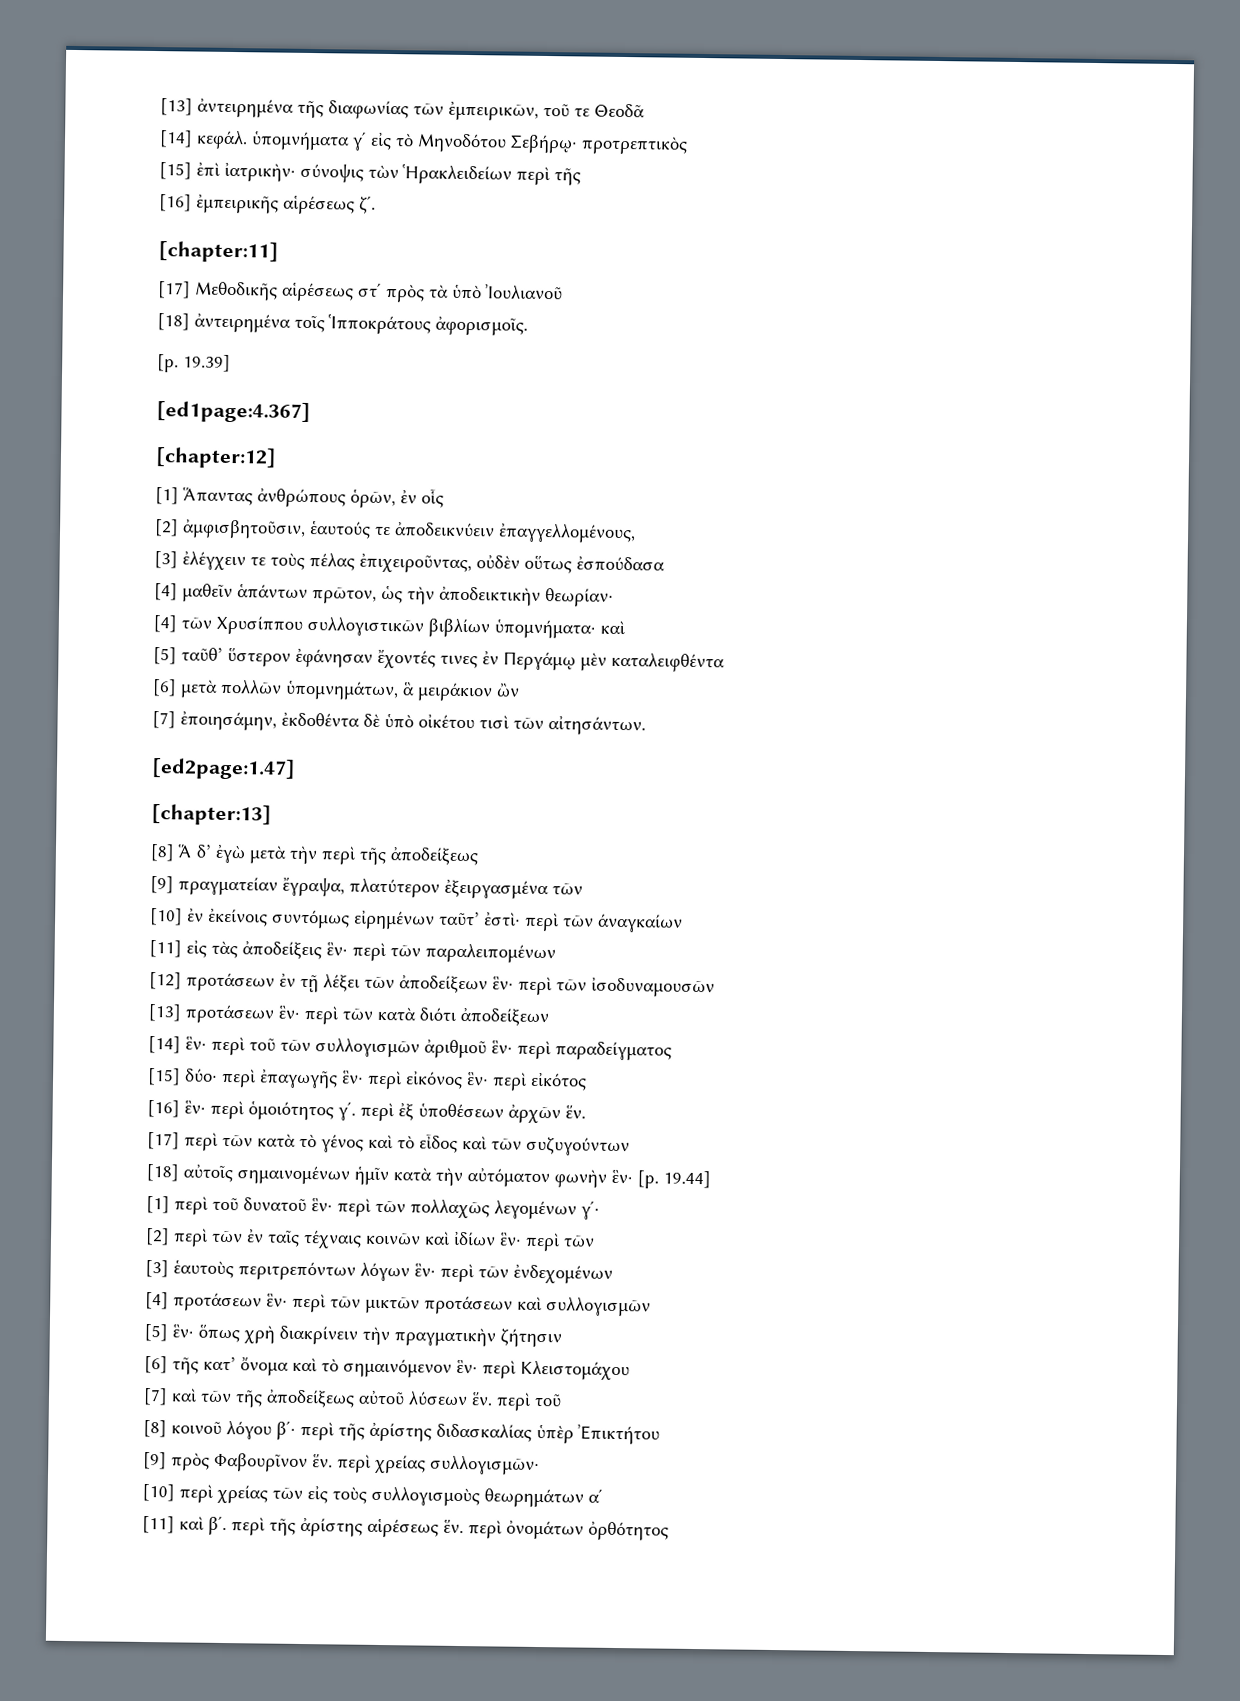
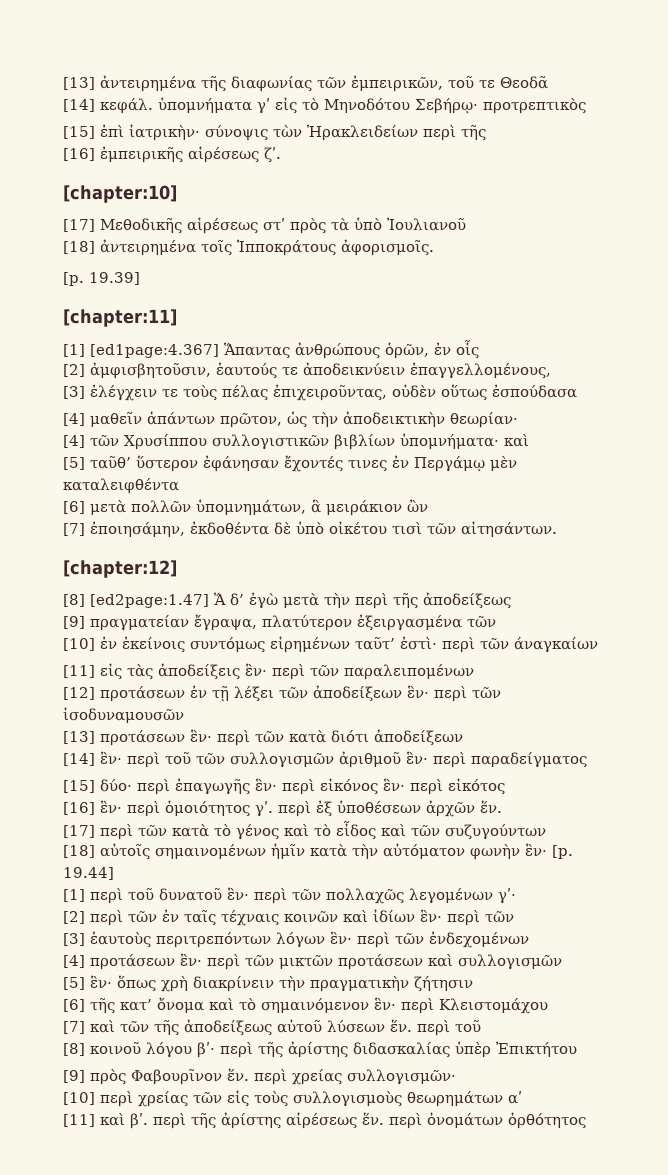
[158,241,279,263] [chapter:11] -> [63,185,177,203] [chapter:10]
[156,401,311,424] [155,447,277,469] [155,487,179,505] [ed1page:4.367] // [chapter:12] // [1] -> [63,309,177,327] [63,344,219,358] [chapter:11] // [1] [ed1page:4.367]
[151,758,296,780] [151,804,272,826] [150,844,175,862] [ed2page:1.47] // [chapter:13] // [8] -> [63,560,177,578] [63,594,209,608] [chapter:12] // [8] [ed2page:1.47]

